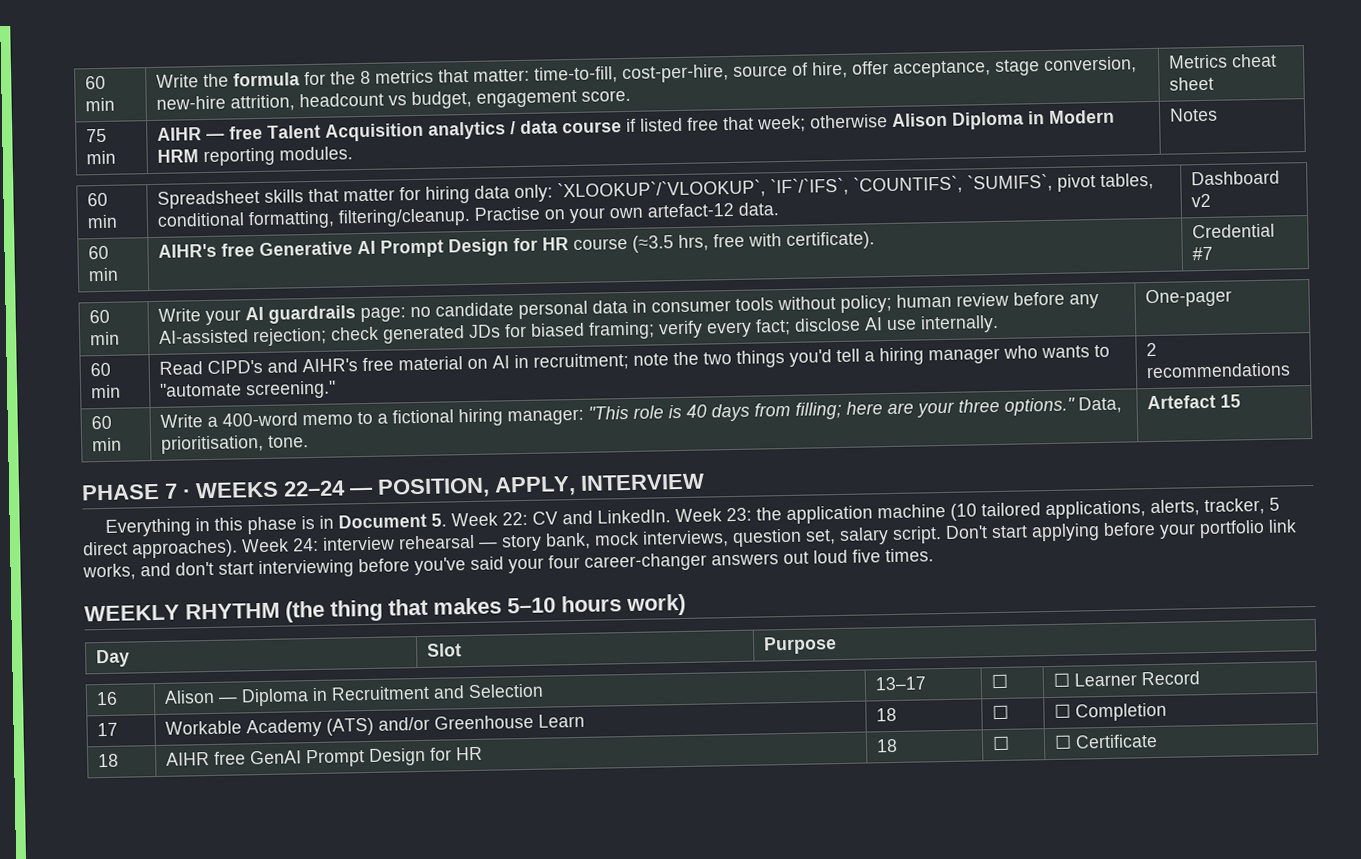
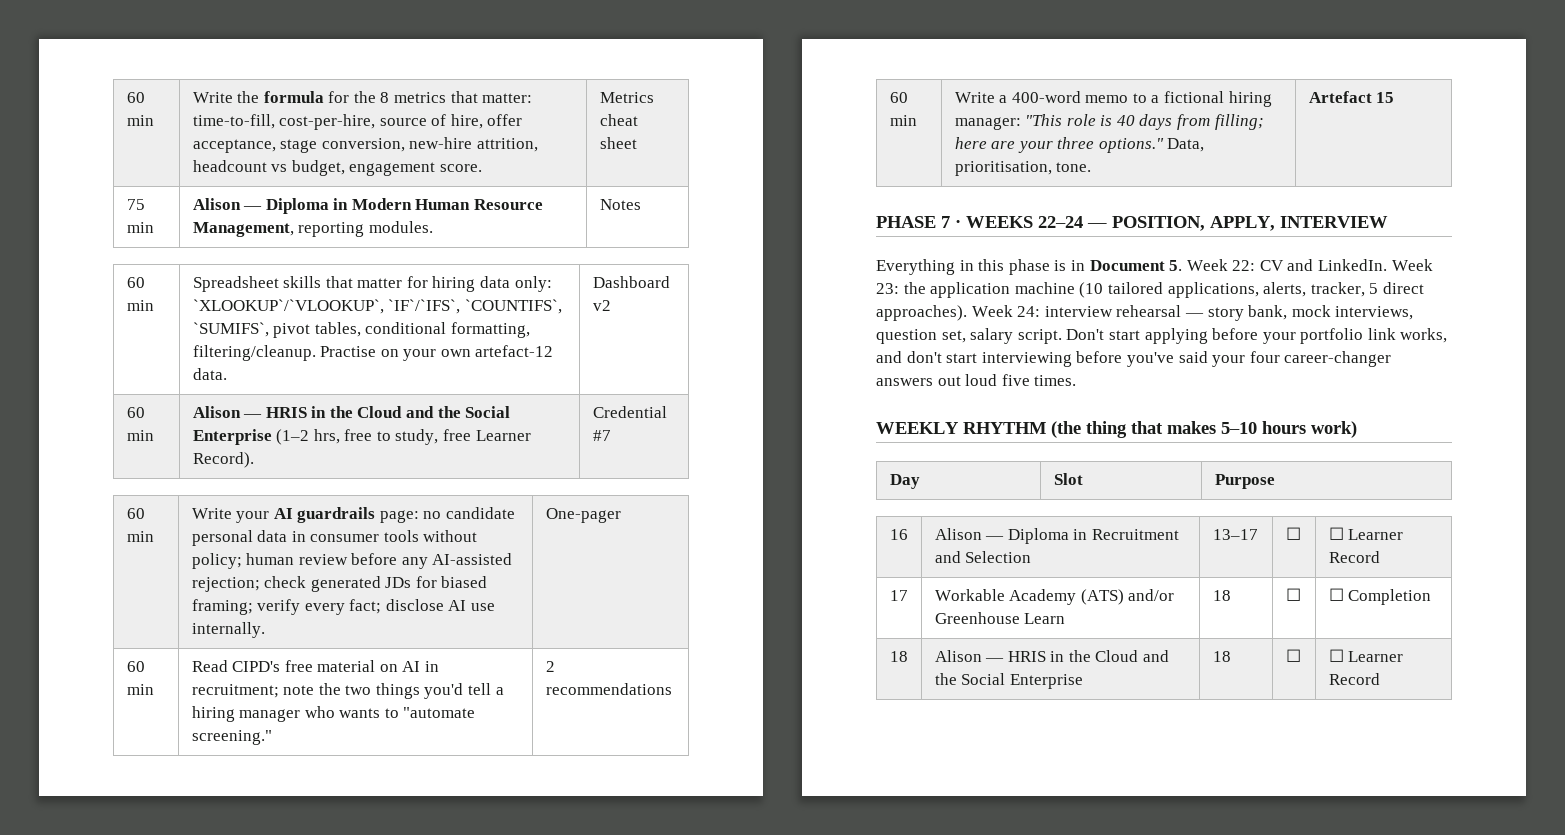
[157,109,1116,142] [157,149,200,163] AIHR — free Talent Acquisition analytics / data course if listed free that week; otherwise Alison Diploma in Modern HRM -> [192,198,544,214] [192,222,294,237] Alison — Diploma in Modern Human Resource Management,
[158,231,876,258] AIHR's free Generative AI Prompt Design for HR course (≈3.5 hrs, free with certificate). -> [192,406,511,418] [192,429,531,445] [192,452,254,468] Alison — HRIS in the Cloud and the Social Enterprise (1–2 hrs, free to study, free Learner Record).
[267,358,359,373] and AIHR's -> (281, 666) none
[166,746,484,768] [876,738,899,753] [992,735,1011,751] [1054,733,1159,749] AIHR free GenAI Prompt Design for HR | 18 | ☐ | ☐ Certificate -> [934,650,1170,662] [934,673,1083,689] [1212,651,1231,662] [1285,649,1301,662] [1328,649,1404,662] [1328,673,1380,685] Alison — HRIS in the Cloud and the Social Enterprise | 18 | ☐ | ☐ Learner Record

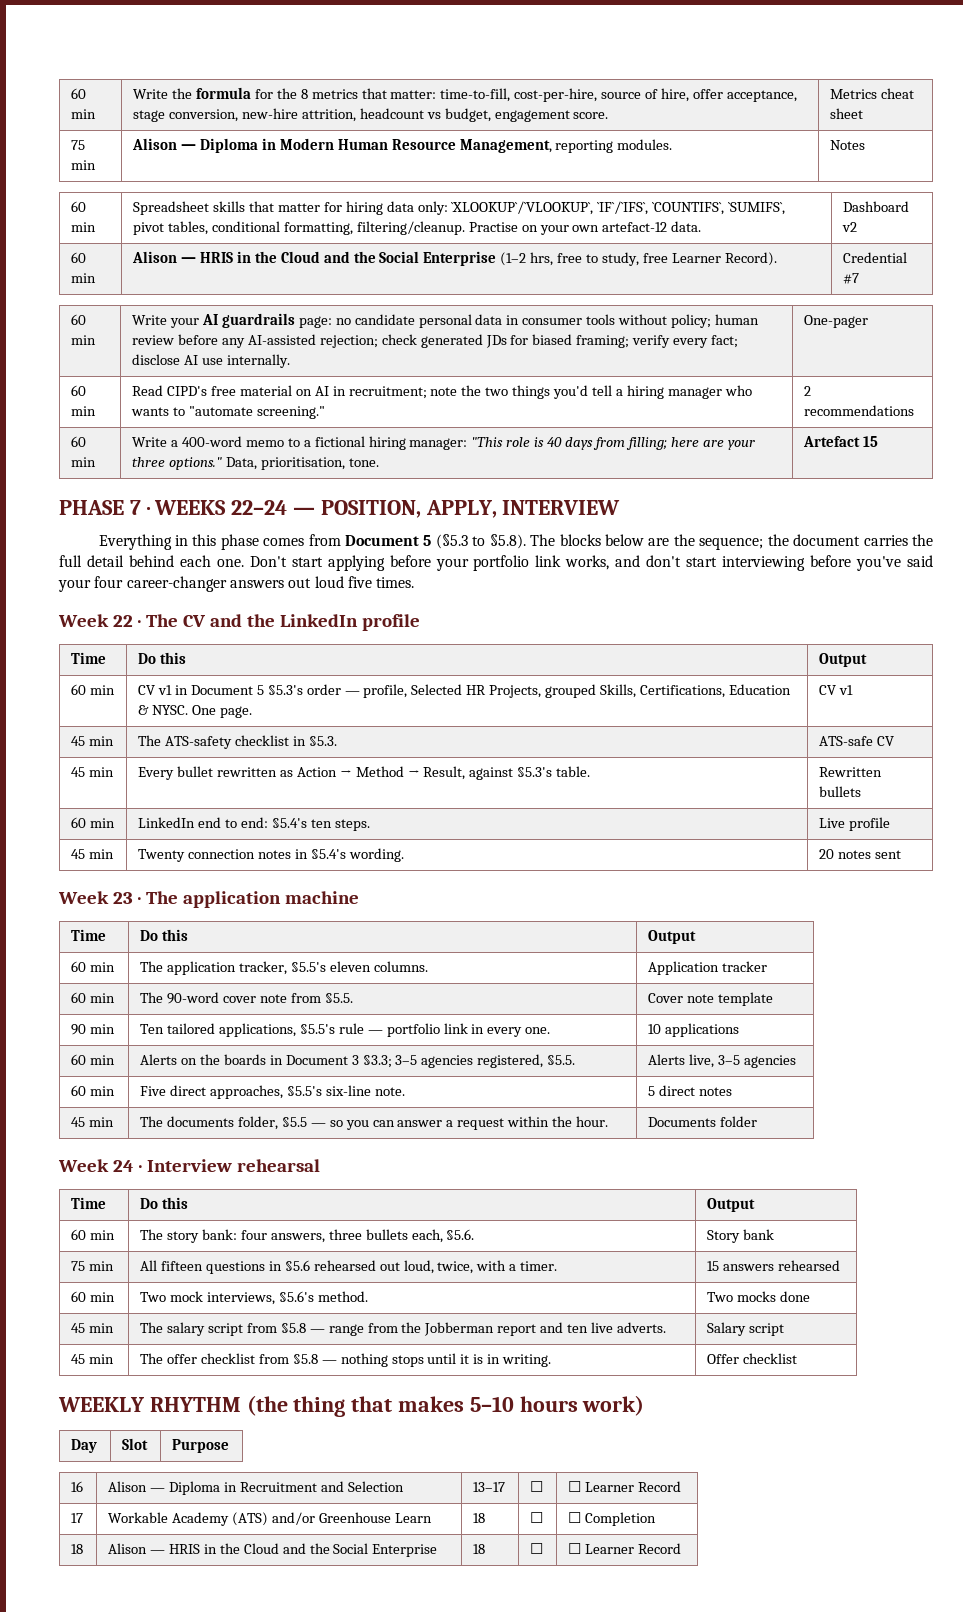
[1054,259,1433,271] [876,282,1424,298] [876,305,1414,321] [876,328,1062,344] is in Document 5. Week 22: CV and LinkedIn. Week 23: the application machine (10 tailored applications, alerts, tracker, 5 direct approaches). Week 24: interview rehearsal — story bank, mock interviews, question set, salary script. -> [263,534,933,550] [59,555,244,567] comes from Document 5 (§5.3 to §5.8). The blocks below are the sequence; the document carries the full detail behind each one.
(1077, 380) none -> [58,614,420,631] [71,652,107,664] [138,652,187,664] [819,653,868,667] [71,684,116,695] [138,684,791,698] [138,705,252,718] [819,685,854,695] [71,736,115,746] [138,735,337,749] [819,736,895,746] [71,767,115,777] [138,766,591,780] [819,767,883,777] [819,786,862,797] [71,817,116,828] [138,817,370,831] [819,817,891,831] [71,849,115,859] [138,848,404,862] [819,849,901,859] [58,891,359,908] [71,929,107,941] [140,929,189,941] [648,930,697,944] [71,961,116,972] [140,961,428,975] [648,961,768,975] [71,992,116,1003] [140,992,353,1004] [648,992,773,1006] [71,1024,116,1035] [140,1023,551,1037] [648,1023,740,1037] [71,1054,116,1065] [140,1054,576,1068] [648,1054,796,1068] [71,1085,116,1096] [140,1085,405,1099] [648,1085,732,1096] [71,1117,115,1127] [140,1116,609,1130] [648,1116,758,1127] [58,1159,320,1172] [71,1197,107,1209] [140,1197,189,1209] [707,1198,756,1212] [71,1229,116,1240] [140,1229,475,1243] [707,1229,775,1243] [71,1261,115,1271] [140,1260,558,1274] [707,1260,840,1271] [71,1291,116,1302] [140,1291,368,1305] [707,1291,810,1302] [71,1323,115,1333] [140,1322,666,1336] [707,1322,785,1336] [71,1354,115,1364] [140,1353,552,1367] [707,1353,798,1364] // Week 22 · The CV and the LinkedIn profile // Time | Do this | Output // 60 min | CV v1 in Document 5 §5.3's order — profile, Selected HR Projects, grouped Skills, Certifications, Education & NYSC. One page. | CV v1 // 45 min | The ATS-safety checklist in §5.3. | ATS-safe CV // 45 min | Every bullet rewritten as Action → Method → Result, against §5.3's table. | Rewritten bullets // 60 min | LinkedIn end to end: §5.4's ten steps. | Live profile // 45 min | Twenty connection notes in §5.4's wording. | 20 notes sent // Week 23 · The application machine // Time | Do this | Output // 60 min | The application tracker, §5.5's eleven columns. | Application tracker // 60 min | The 90-word cover note from §5.5. | Cover note template // 90 min | Ten tailored applications, §5.5's rule — portfolio link in every one. | 10 applications // 60 min | Alerts on the boards in Document 3 §3.3; 3–5 agencies registered, §5.5. | Alerts live, 3–5 agencies // 60 min | Five direct approaches, §5.5's six-line note. | 5 direct notes // 45 min | The documents folder, §5.5 — so you can answer a request within the hour. | Documents folder // Week 24 · Interview rehearsal // Time | Do this | Output // 60 min | The story bank: four answers, three bullets each, §5.6. | Story bank // 75 min | All fifteen questions in §5.6 rehearsed out loud, twice, with a timer. | 15 answers rehearsed // 60 min | Two mock interviews, §5.6's method. | Two mocks done // 45 min | The salary script from §5.8 — range from the Jobberman report and ten live adverts. | Salary script // 45 min | The offer checklist from §5.8 — nothing stops until it is in writing. | Offer checklist

